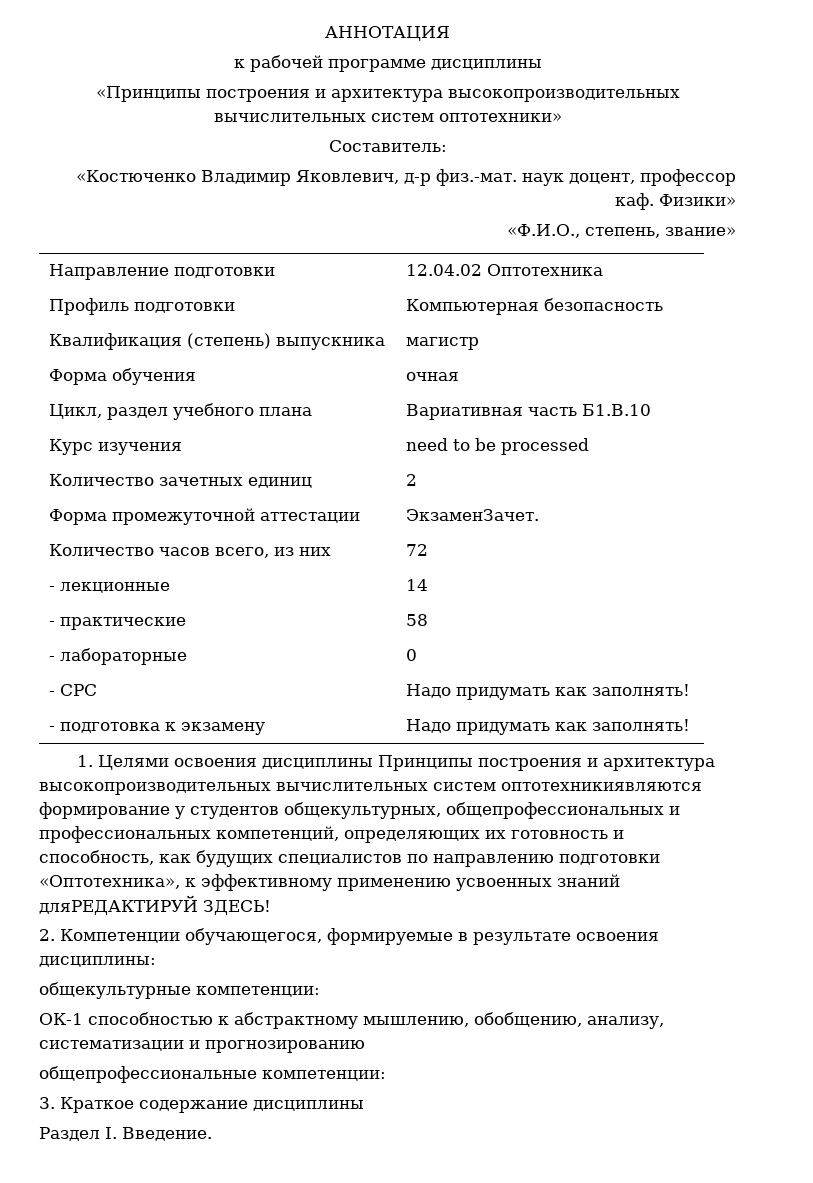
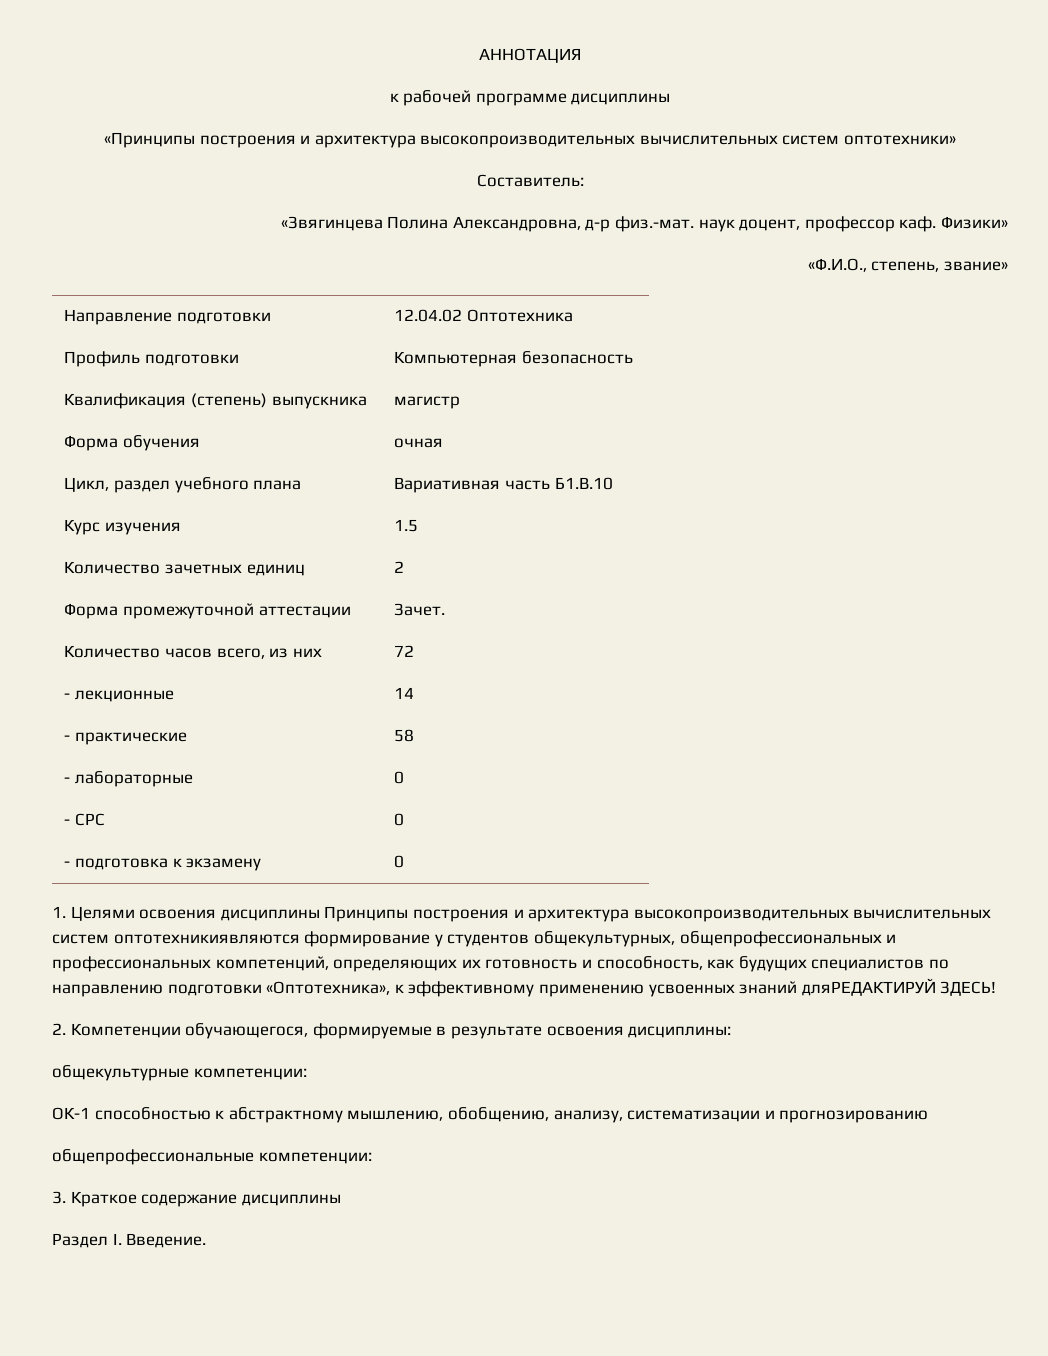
[76,170,399,186] «Костюченко Владимир Яковлевич, -> [280,216,581,232] «Звягинцева Полина Александровна,
[405,438,589,455] need to be processed -> [394,519,419,532] 1.5
[405,509,539,521] ЭкзаменЗачет. -> [394,603,446,616] Зачет.
[405,684,690,700] Надо придумать как заполнять! -> [394,813,405,826] 0
[405,719,690,735] Надо придумать как заполнять! -> [394,855,405,868] 0

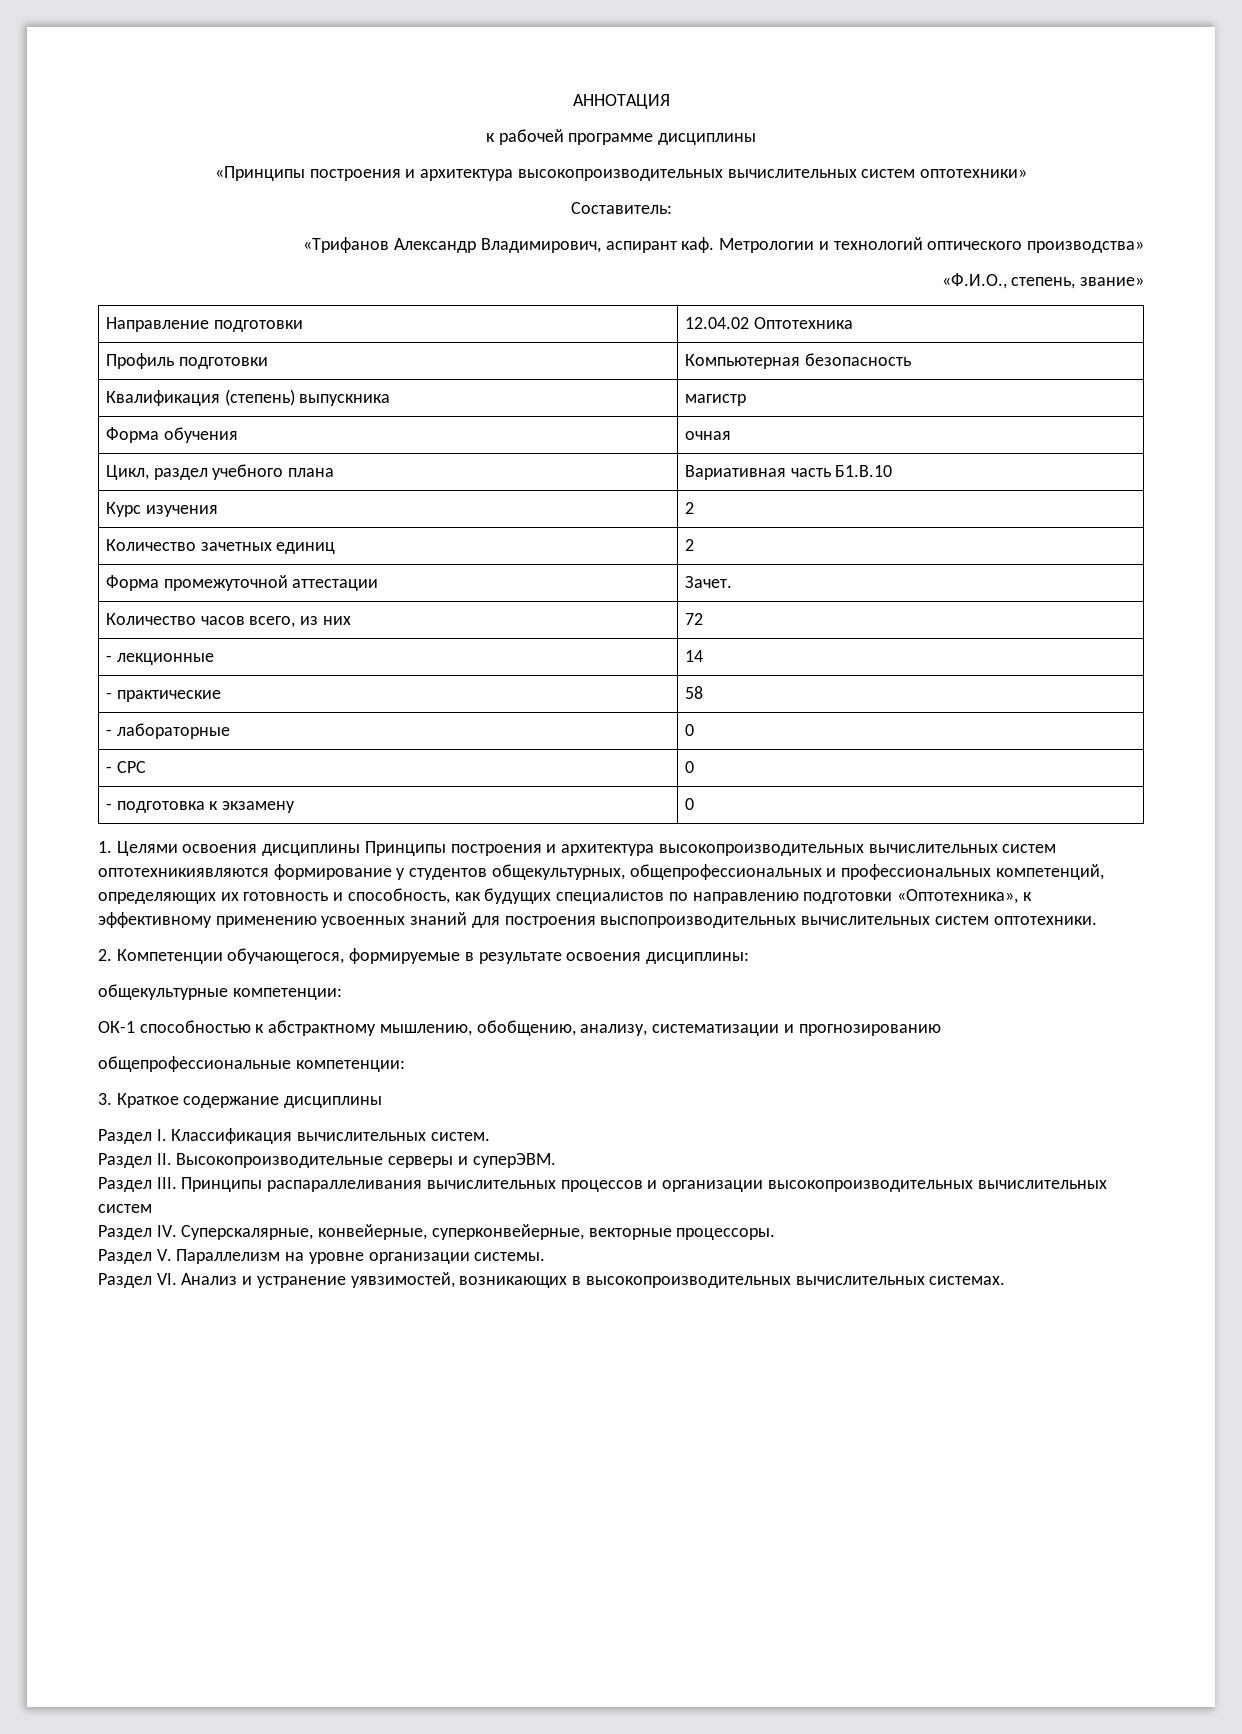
[280,216,1009,232] «Звягинцева Полина Александровна, д-р физ.-мат. наук доцент, профессор каф. Физики» -> [303,237,1145,253] «Трифанов Александр Владимирович, аспирант каф. Метрологии и технологий оптического производства»
[394,519,419,532] 1.5 -> [684,502,694,514] 2
[801,978,997,996] дляРЕДАКТИРУЙ ЗДЕСЬ! -> [471,916,1097,928] для построения выспопроизводительных вычислительных систем оптотехники.
[126,1233,207,1248] Введение. -> [171,1128,490,1144] [98,1153,556,1168] [98,1177,1107,1192] [98,1204,152,1213] [98,1224,776,1240] [98,1249,546,1264] [98,1272,1006,1288] Классификация вычислительных систем. // Раздел II. Высокопроизводительные серверы и суперЭВМ. // Раздел III. Принципы распараллеливания вычислительных процессов и организации высокопроизводительных вычислительных систем // Раздел IV. Суперскалярные, конвейерные, суперконвейерные, векторные процессоры. // Раздел V. Параллелизм на уровне организации системы. // Раздел VI. Анализ и устранение уявзимостей, возникающих в высокопроизводительных вычислительных системах.

